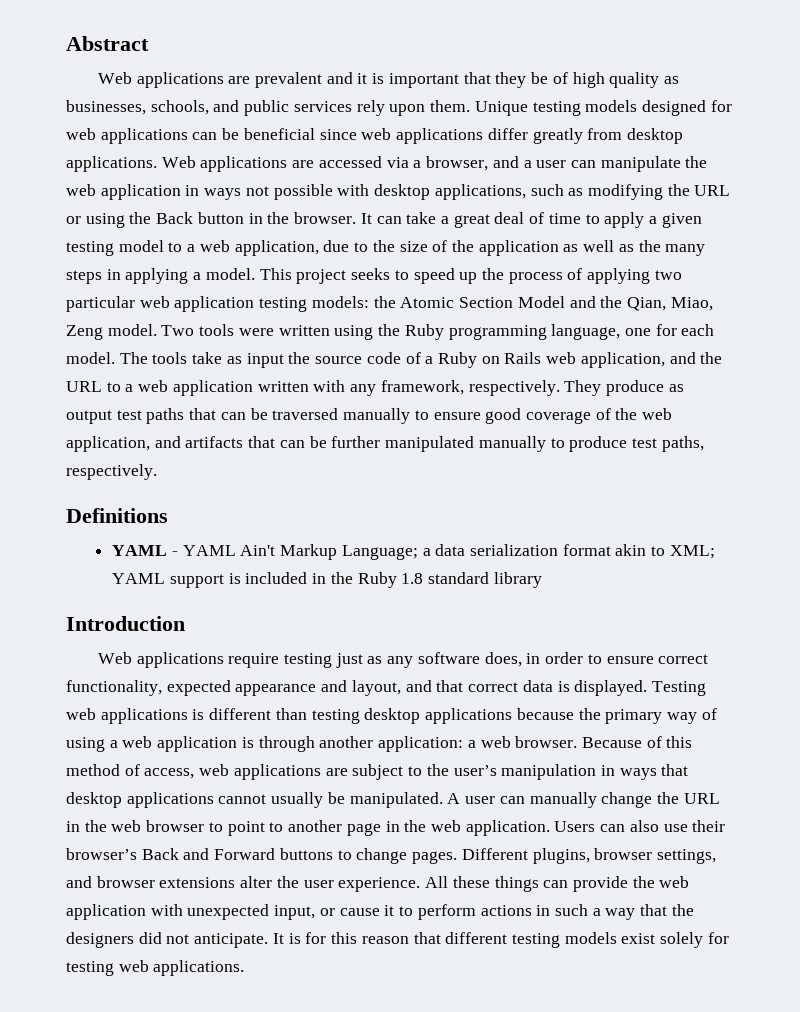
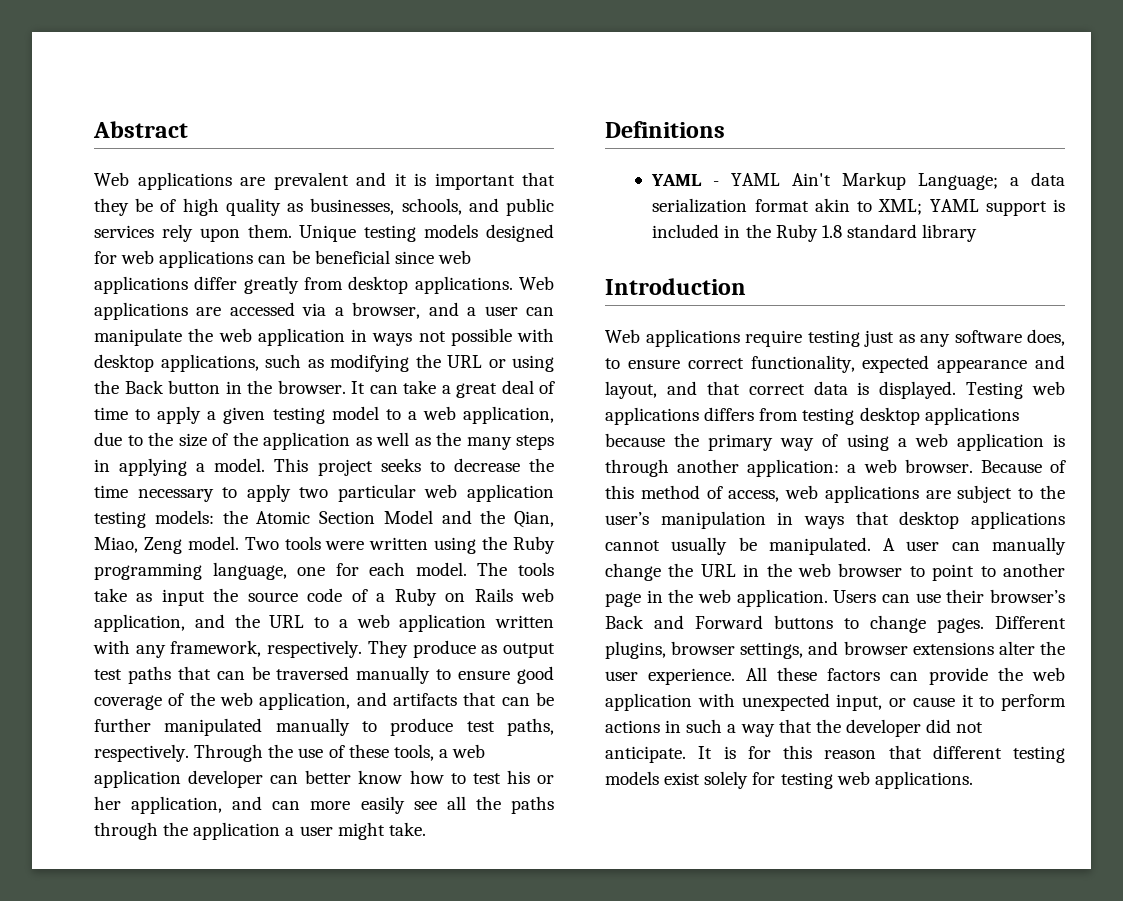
[413,268,651,284] speed up the process of applying -> [453,458,554,472] [94,484,291,502] decrease the time necessary to apply
(157, 472) none -> [194,744,486,762] [94,770,554,788] [94,796,554,814] [94,822,426,840] Through the use of these tools, a web application developer can better know how to test his or her application, and can more easily see all the paths through the application a user might take.
[526,652,584,664] in order -> (1065, 337) none
[192,708,307,720] is different than -> [704,407,799,421] differs from
[629,820,659,832] also -> (910, 598) none
[494,876,539,892] things -> [827,668,880,681] factors
[66,932,134,948] designers -> [845,719,921,737] developer

